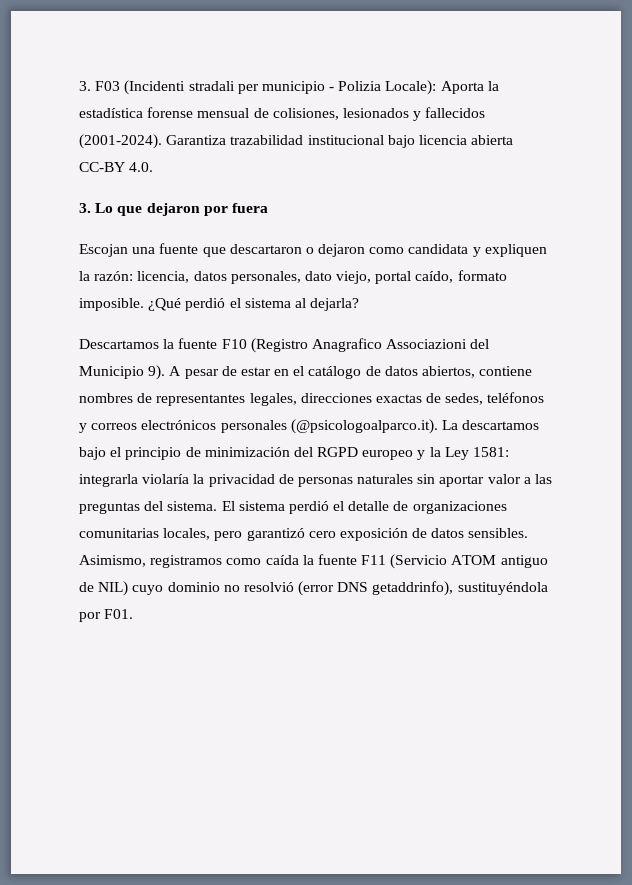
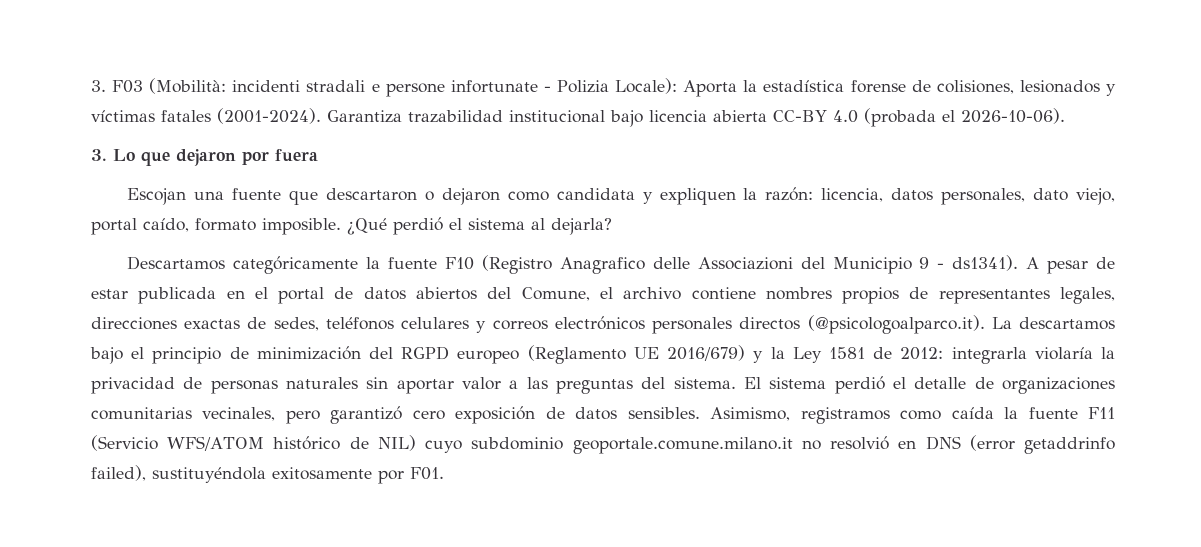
[124,80,325,95] (Incidenti stradali per municipio -> [149,78,538,97] (Mobilità: incidenti stradali e persone infortunate
[197,108,250,118] mensual -> (906, 86) none
[425,107,486,118] fallecidos -> [91,110,211,122] víctimas fatales
[129,162,154,172] 4.0. -> [833,108,1065,127] 4.0 (probada el 2026-10-06).
(159, 344) none -> [233,256,359,274] categóricamente
(382, 345) none -> [652,257,690,269] delle
[148,365,166,380] 9). -> [919,255,1019,271] 9 - ds1341).
(271, 371) none -> [138,287,217,304] publicada
[308,366,476,379] catálogo de datos abiertos, -> [278,287,682,304] portal de datos abiertos del Comune, el archivo
(133, 398) none -> [842,287,900,304] propios
(545, 397) none -> [401,317,470,329] celulares
(287, 426) none -> [739,317,801,330] directos
[417,447,510,460] y la Ley 1581: -> [527,345,944,364] (Reglamento UE 2016/679) y la Ley 1581 de 2012:
[163,528,211,540] locales, -> [202,407,276,421] vecinales,
[451,555,548,568] ATOM antiguo -> [167,436,341,451] WFS/ATOM histórico
[167,581,548,596] dominio no resolvió (error DNS getaddrinfo), sustituyéndola -> [471,435,1115,454] [91,465,372,483] subdominio geoportale.comune.milano.it no resolvió en DNS (error getaddrinfo failed), sustituyéndola exitosamente

